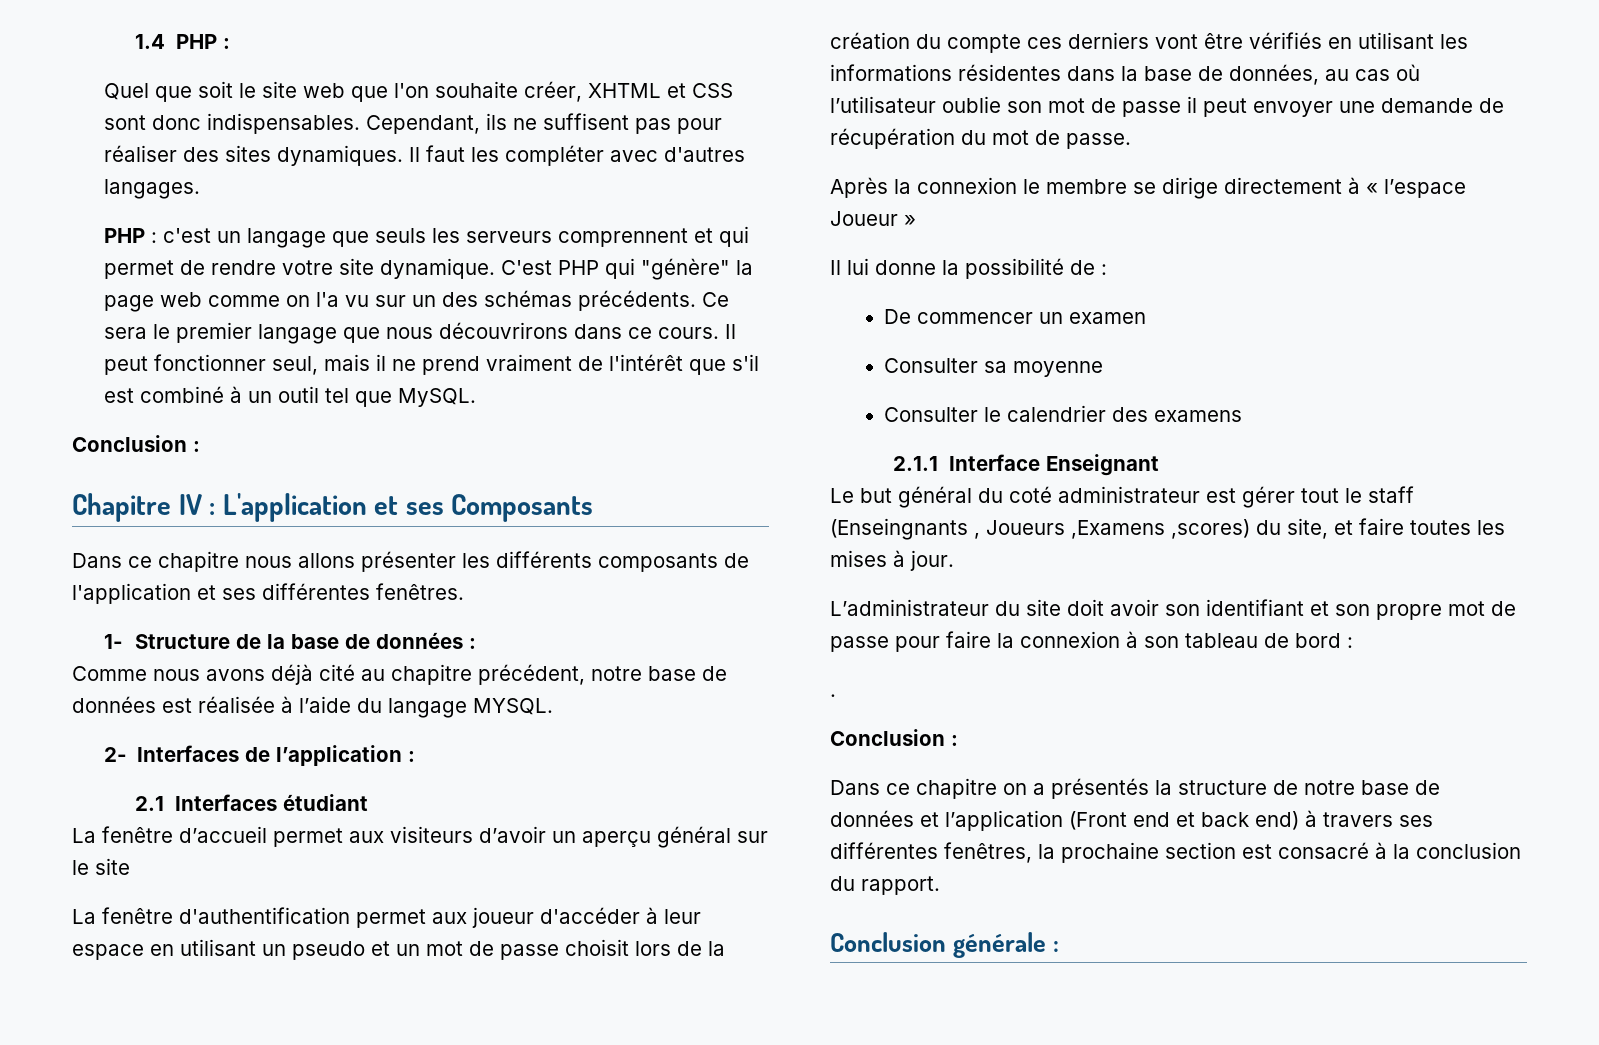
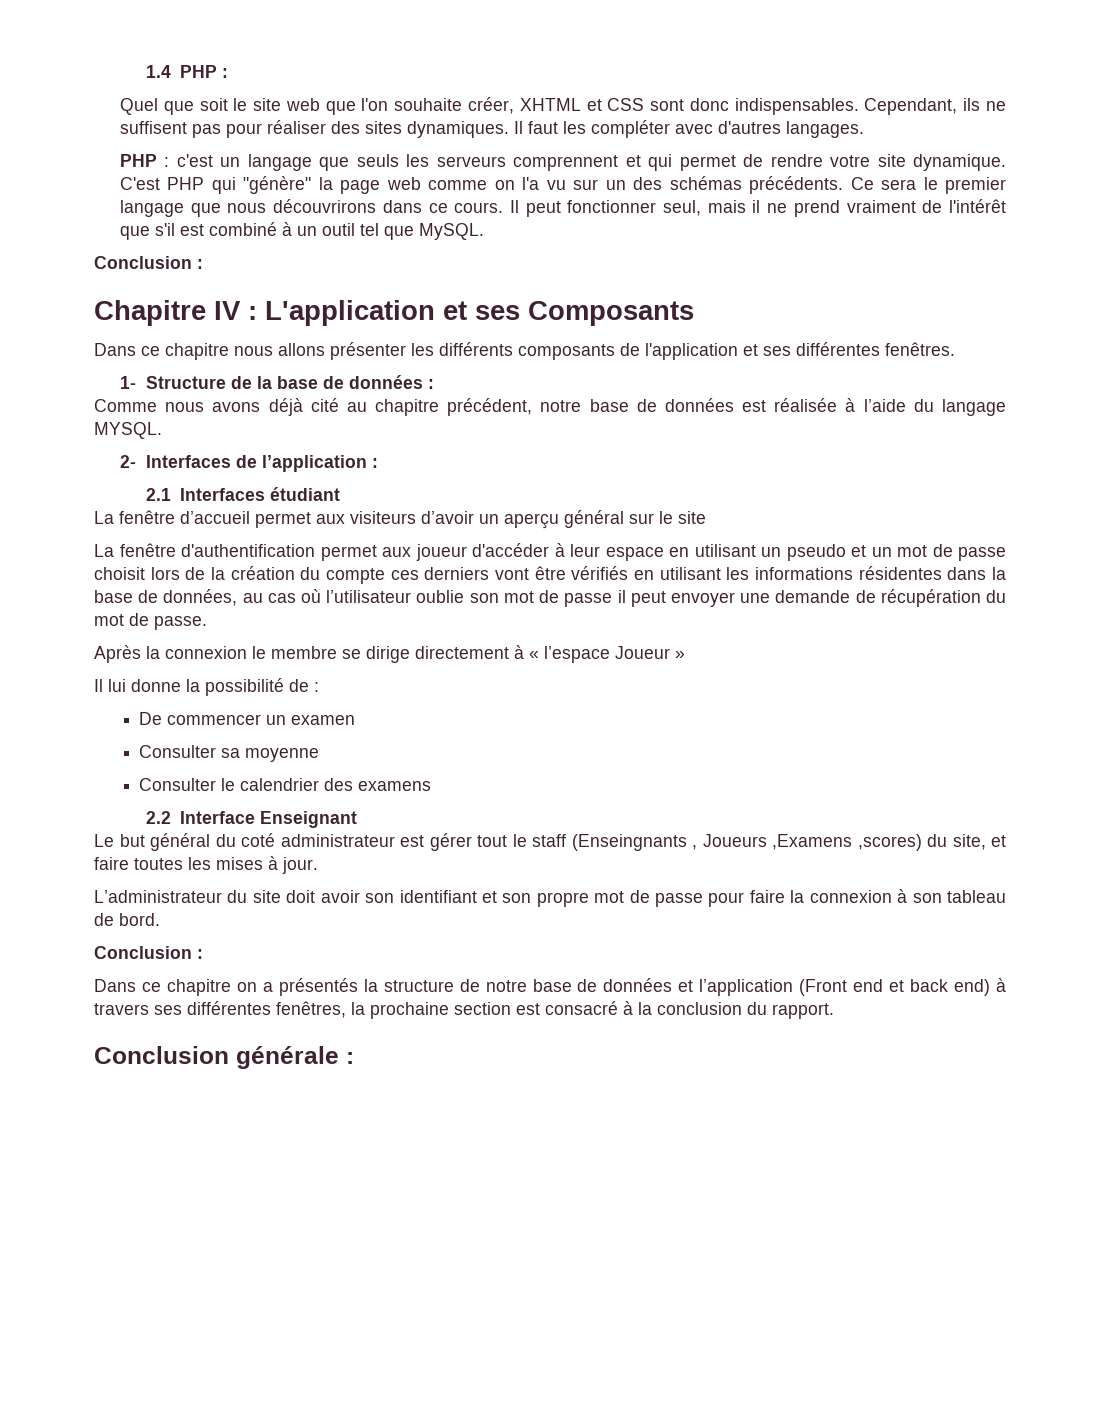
[893,456,939,471] 2.1.1 -> [146,811,172,824] 2.2
[1295,633,1353,648] [830,694,836,697] bord : // . -> [119,913,160,926] bord.

